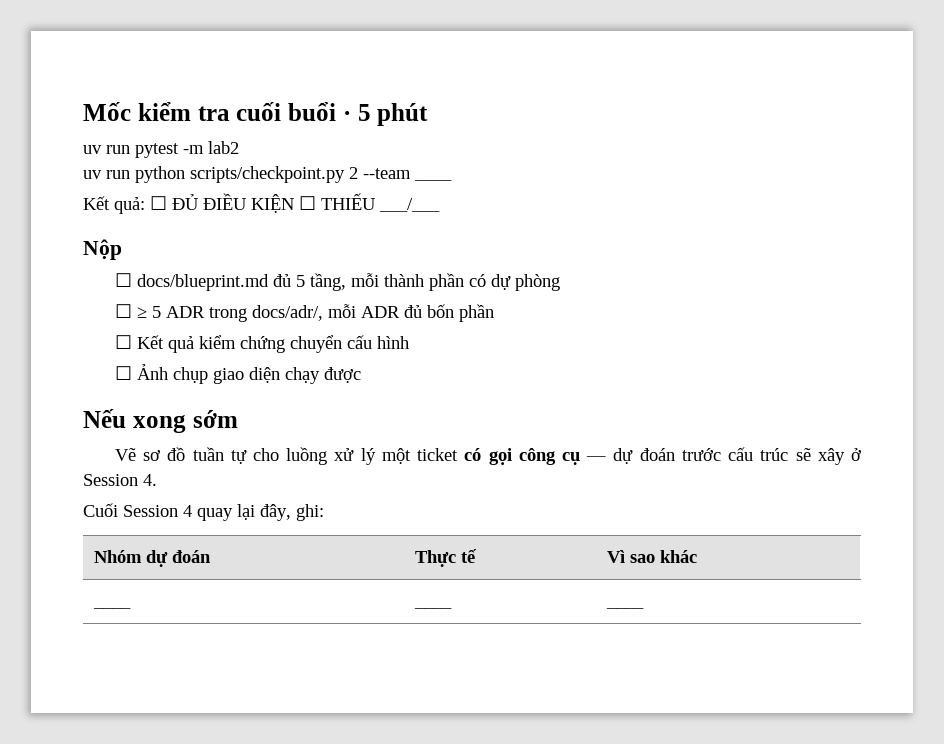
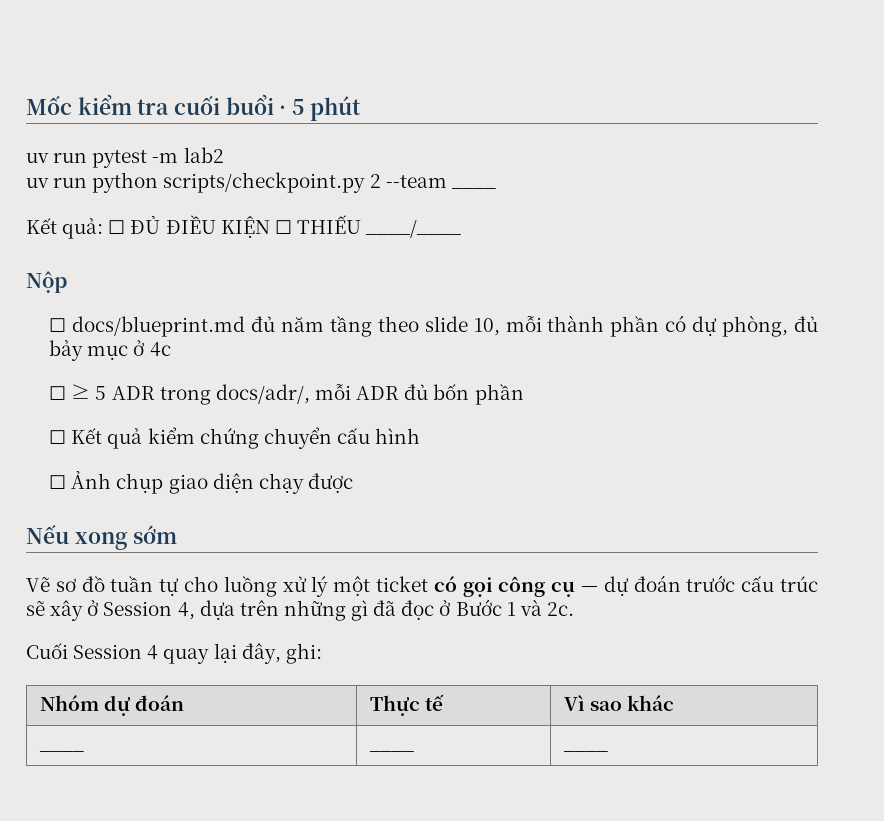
[379,198,440,212] ___/___ -> [365,220,462,238] ____/____
[296,273,347,291] 5 tầng, -> [280,316,500,337] năm tầng theo slide 10,
[515,274,561,291] phòng -> [722,315,818,337] [49,340,171,361] phòng, đủ bảy mục ở 4c
[143,474,157,486] 4. -> [177,599,574,621] 4, dựa trên những gì đã đọc ở Bước 1 và 2c.

